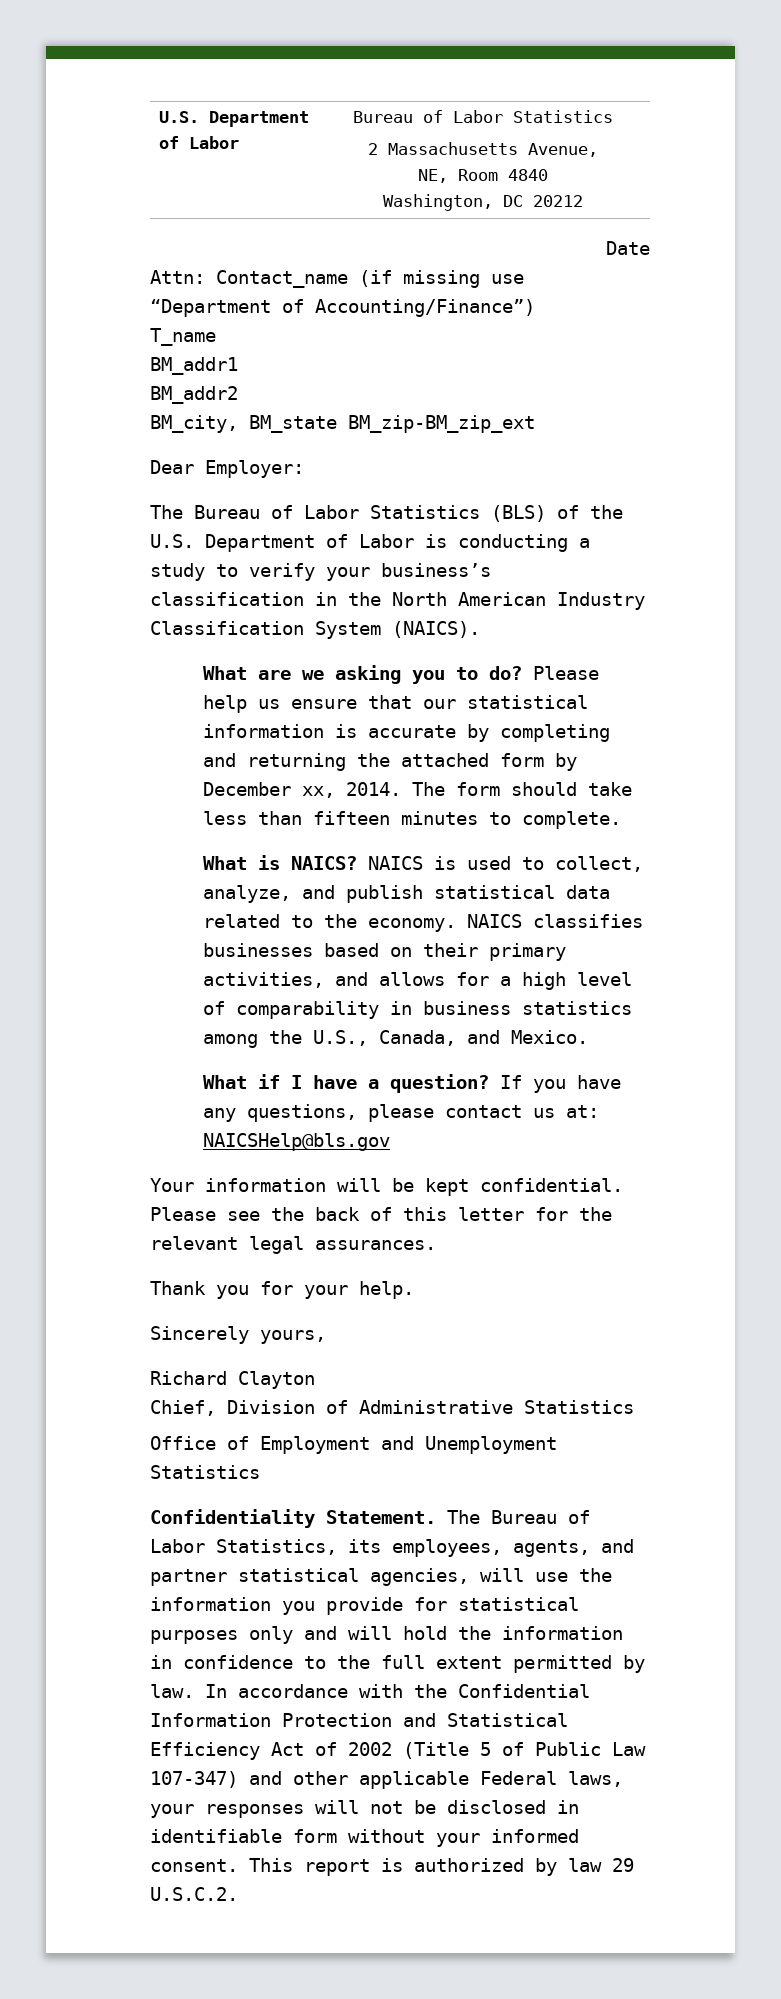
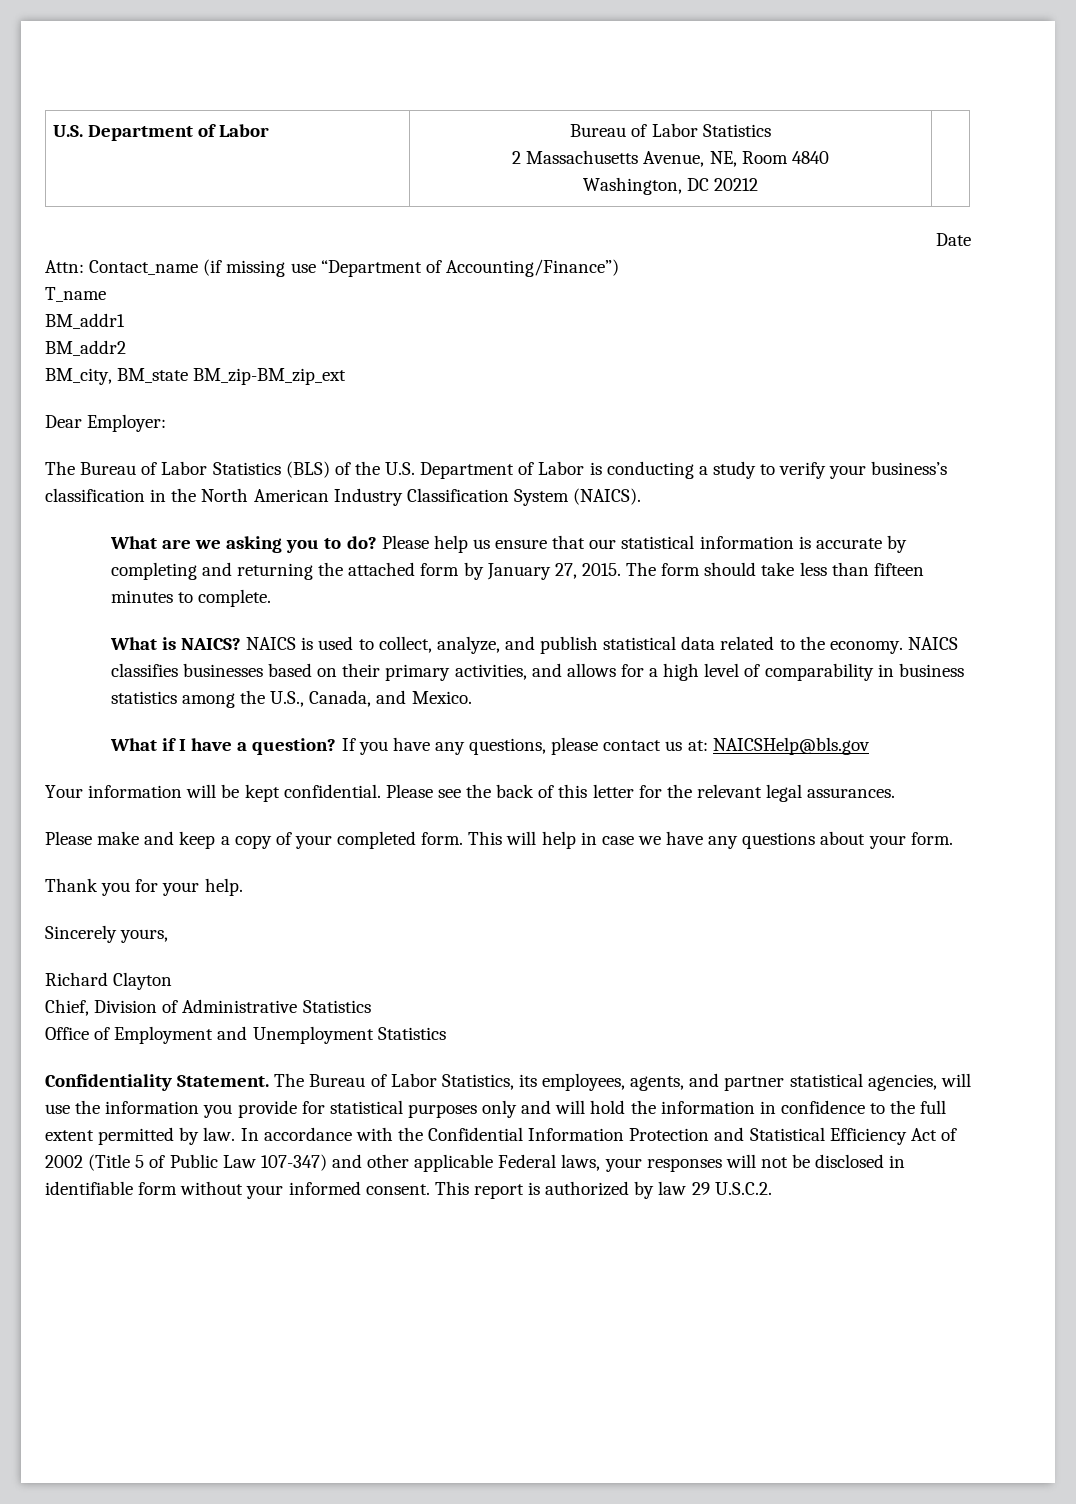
[203,782,402,798] December xx, 2014. -> [486,563,621,580] January 27, 2015.
(436, 1245) none -> [45,831,953,849] // Please make and keep a copy of your completed form. This will help in case we have any questions about your form.

